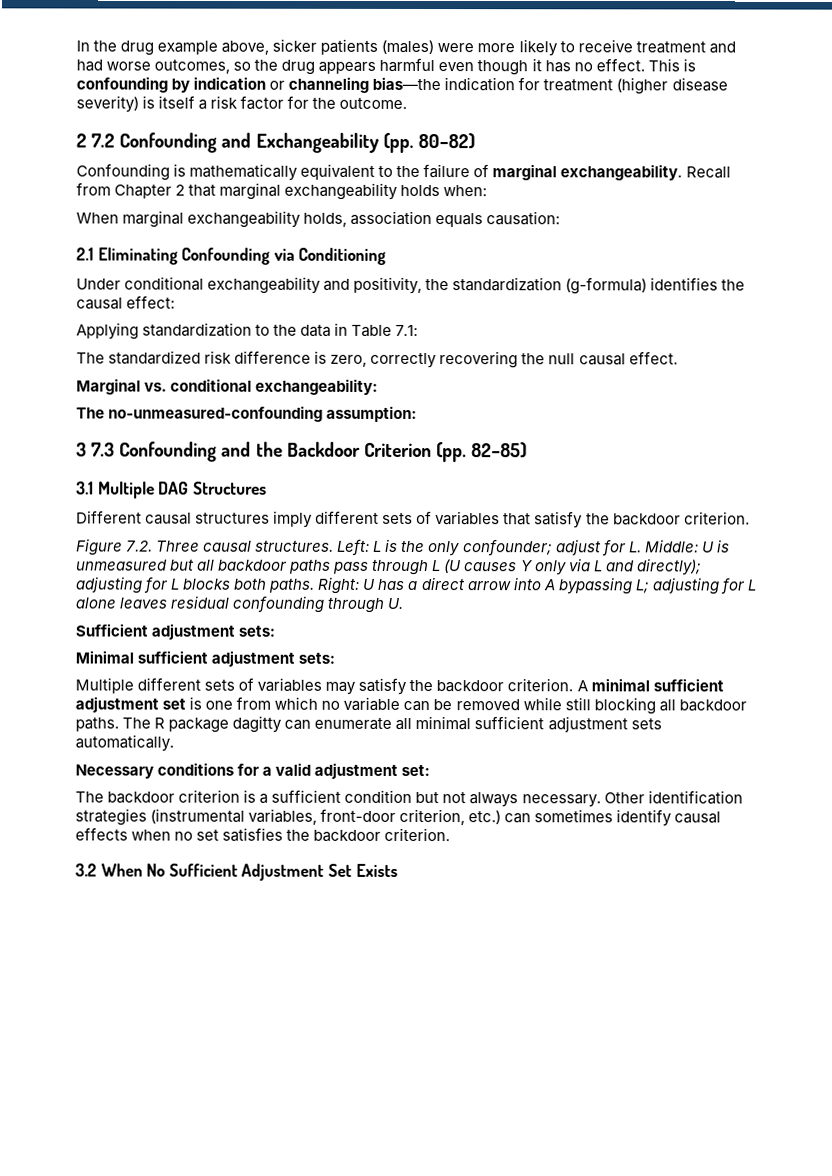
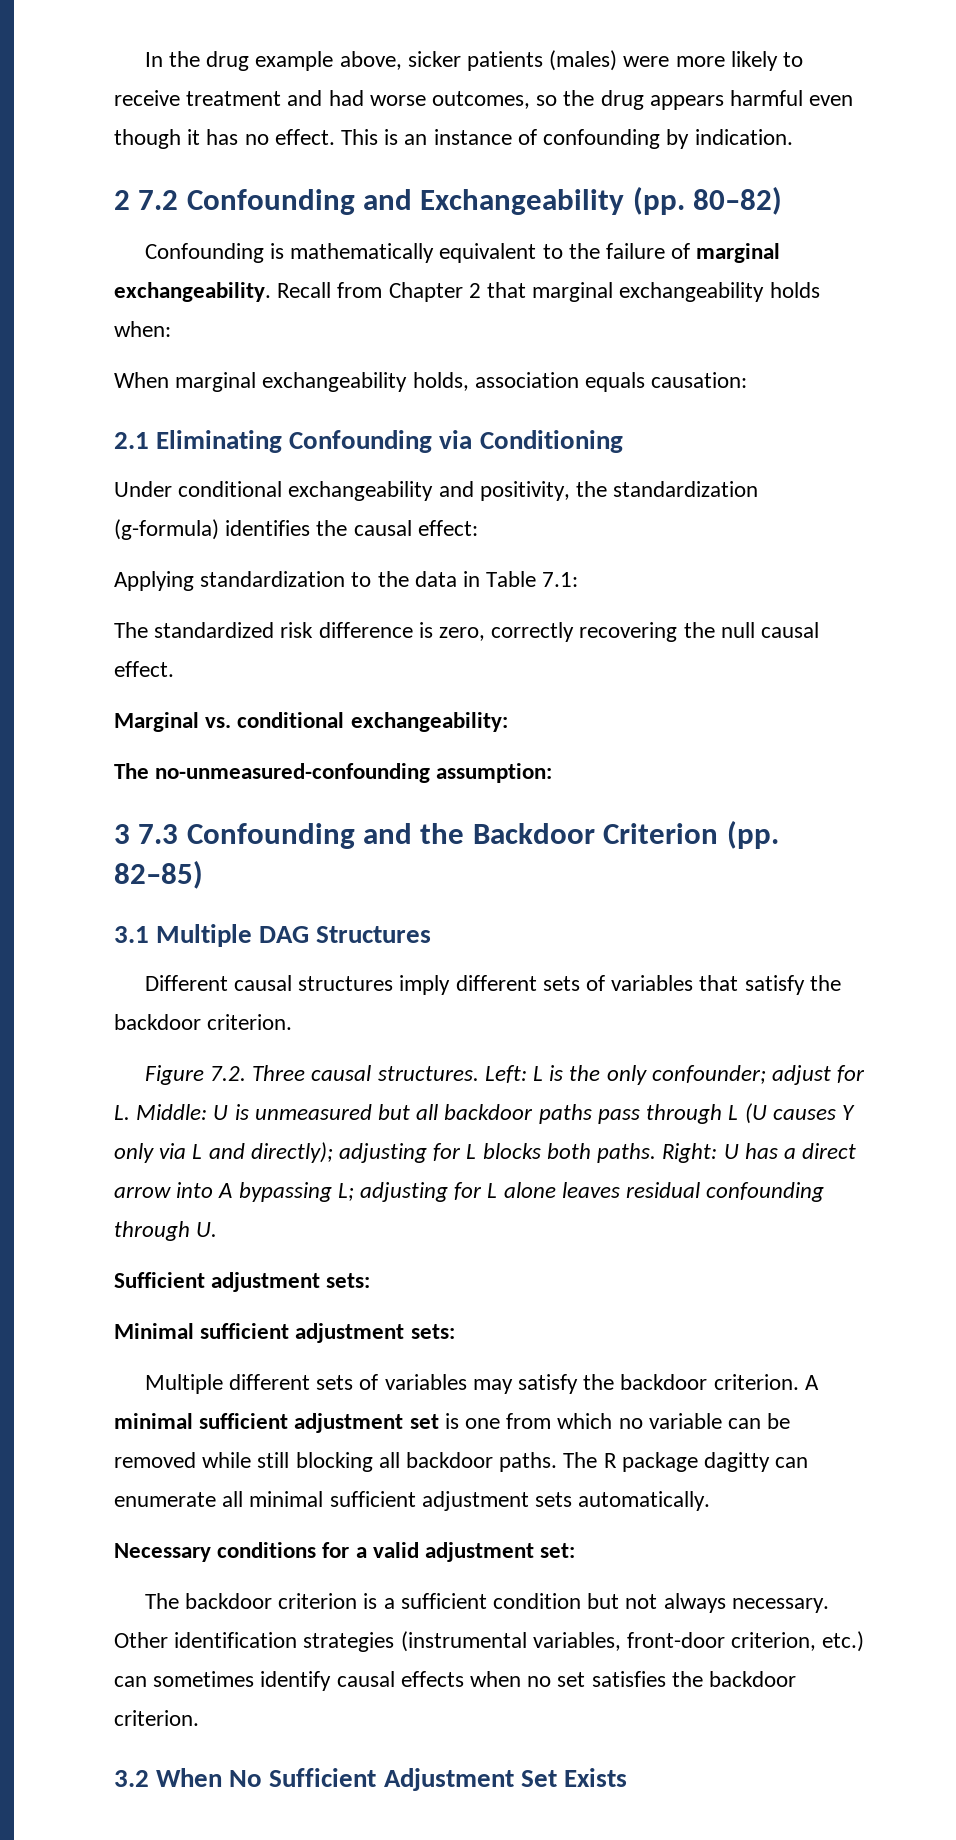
[76,76,728,95] [76,95,408,113] confounding by indication or channeling bias—the indication for treatment (higher disease severity) is itself a risk factor for the outcome. -> [404,129,793,149] an instance of confounding by indication.

